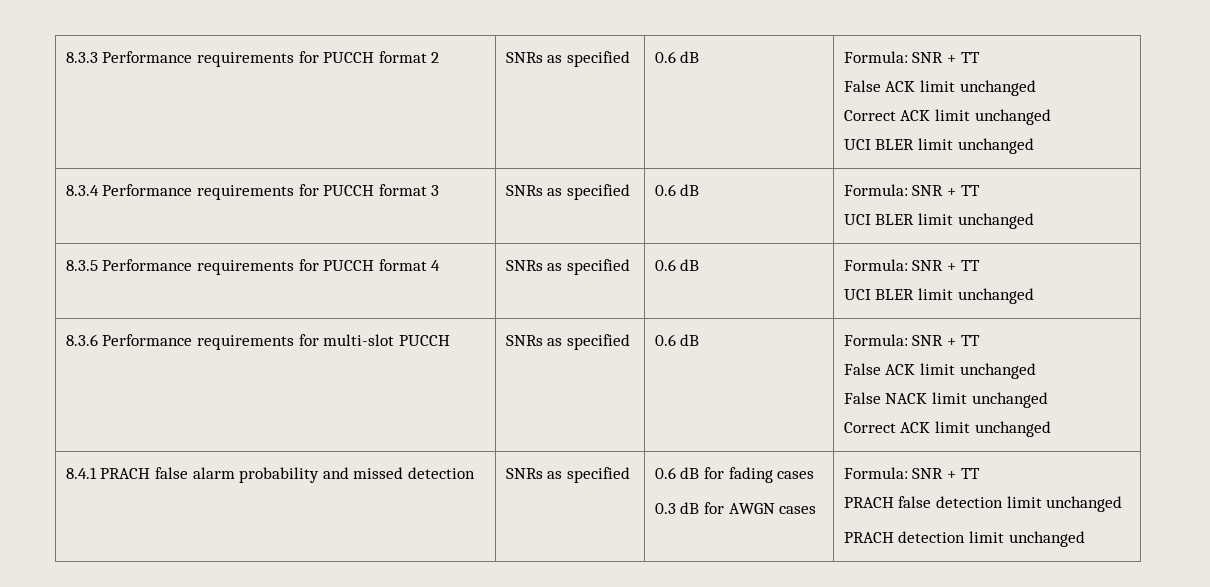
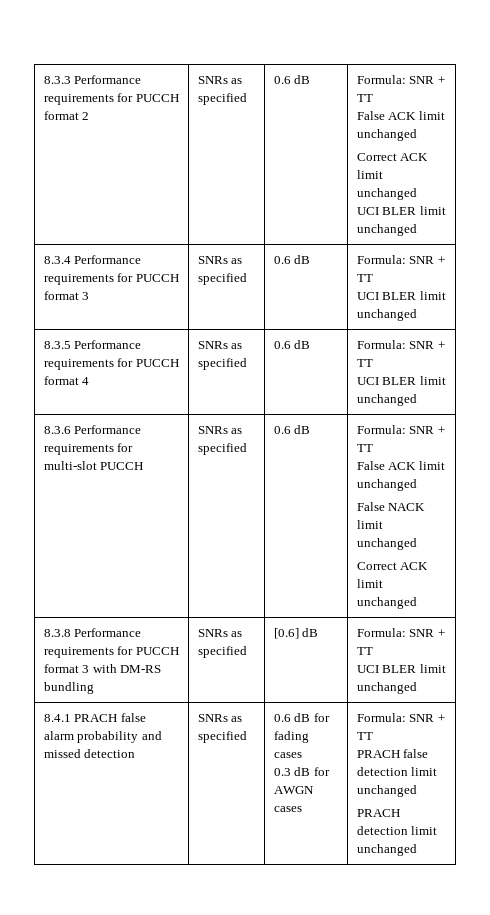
(1051, 429) none -> [43,628,142,637] [43,646,179,658] [43,664,162,673] [43,682,94,694] [197,629,243,637] [197,646,247,658] [273,628,319,639] [356,628,445,637] [356,647,373,655] [356,664,446,673] [356,682,417,694] // 8.3.8 Performance requirements for PUCCH format 3 with DM-RS bundling | SNRs as specified | [0.6] dB | Formula: SNR + TT // UCI BLER limit unchanged

